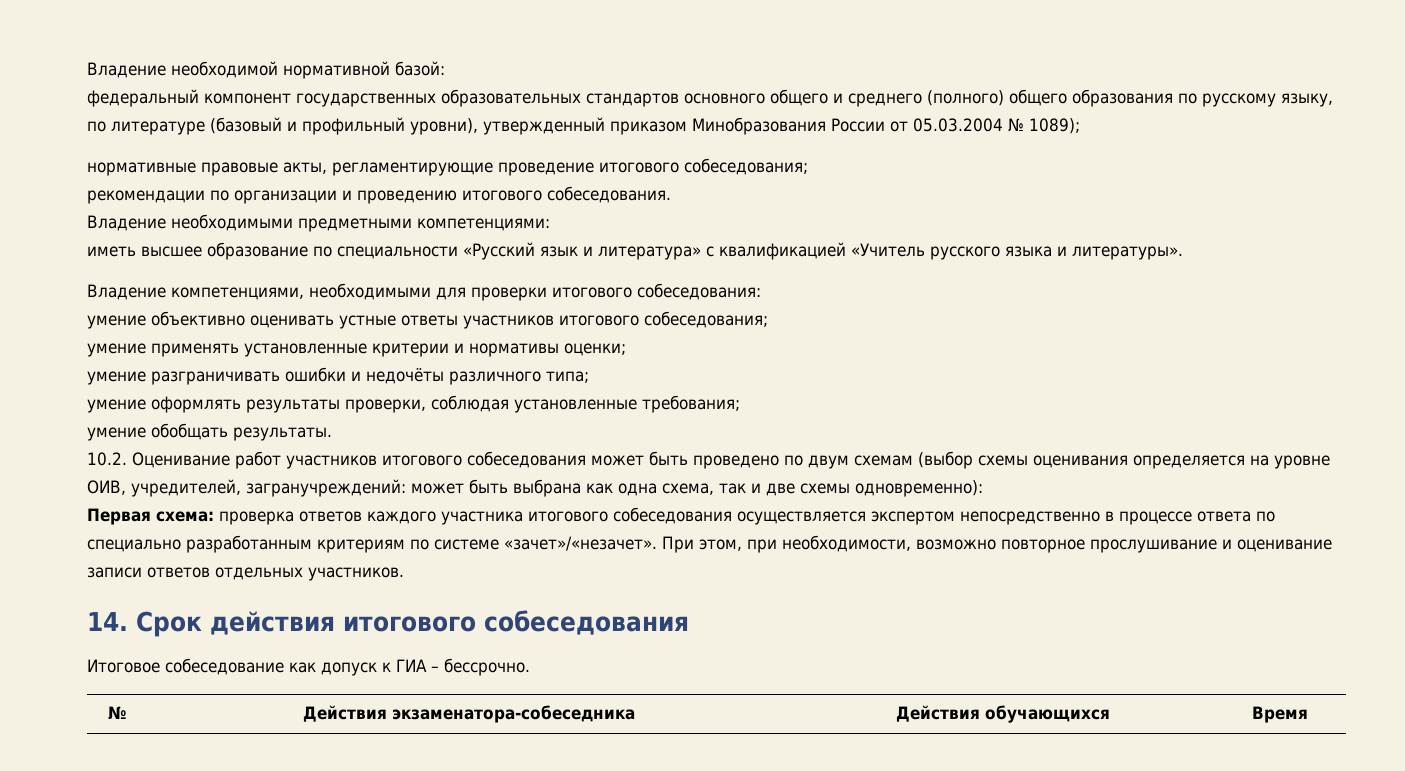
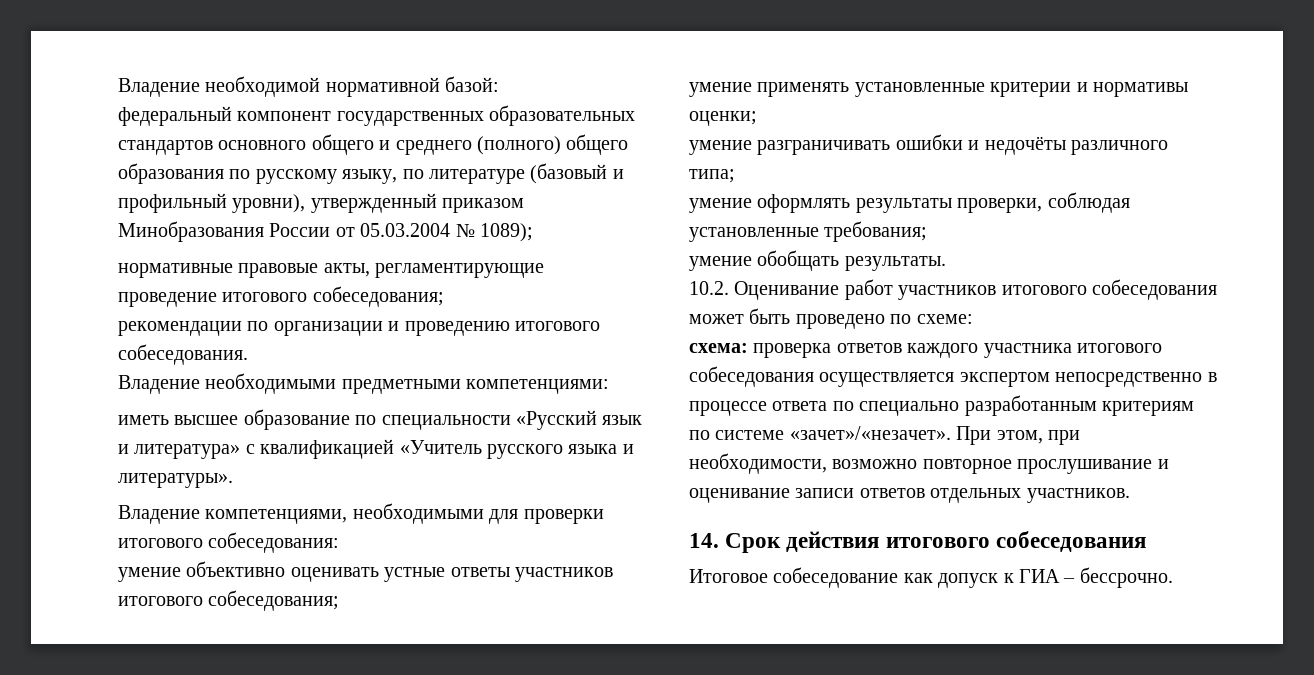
[808,451,1330,469] [87,479,983,497] [87,508,151,525] двум схемам (выбор схемы оценивания определяется на уровне ОИВ, учредителей, загранучреждений: может быть выбрана как одна схема, так и две схемы одновременно): // Первая -> [916,314,973,324] схеме: //
[108,706,126,719] [302,705,635,723] [895,705,1110,723] [1252,706,1308,723] // № | Действия экзаменатора-собеседника | Действия обучающихся | Время -> (1173, 577) none

